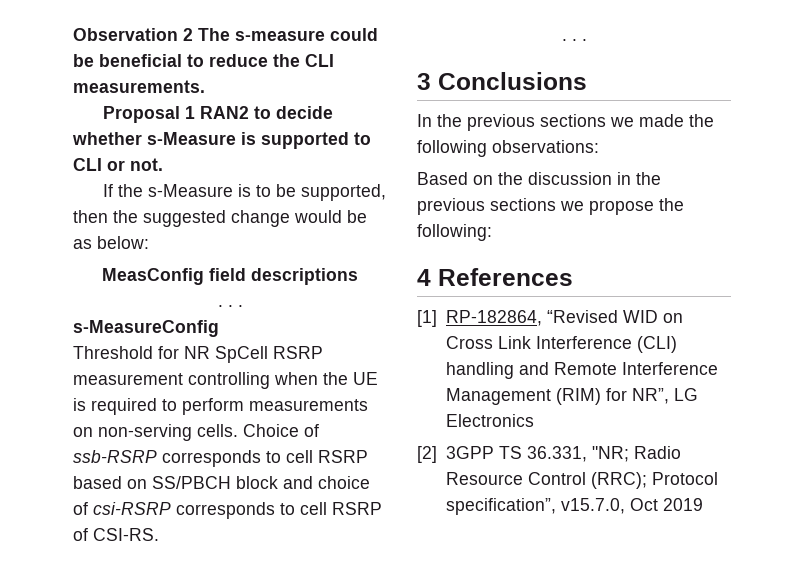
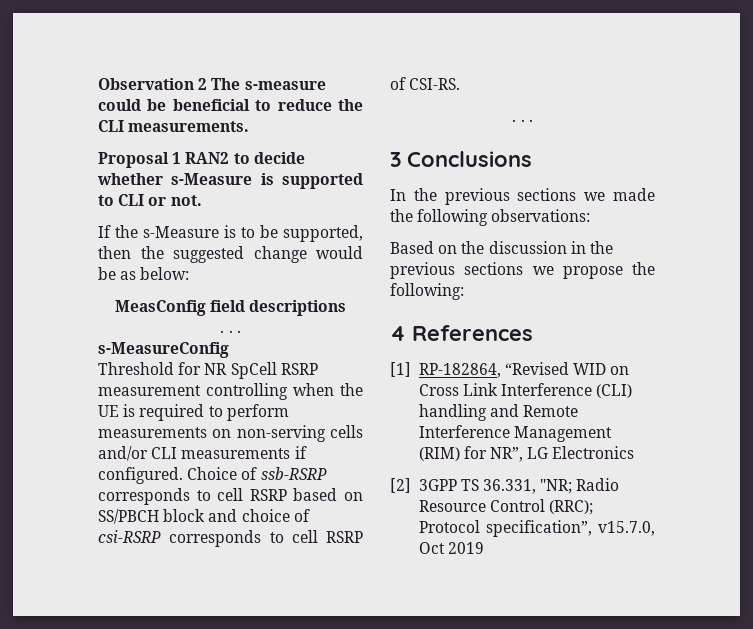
[197,424,238,437] cells. -> [330,425,363,438] [98,446,307,461] [98,467,183,484] cells and/or CLI measurements if configured.

